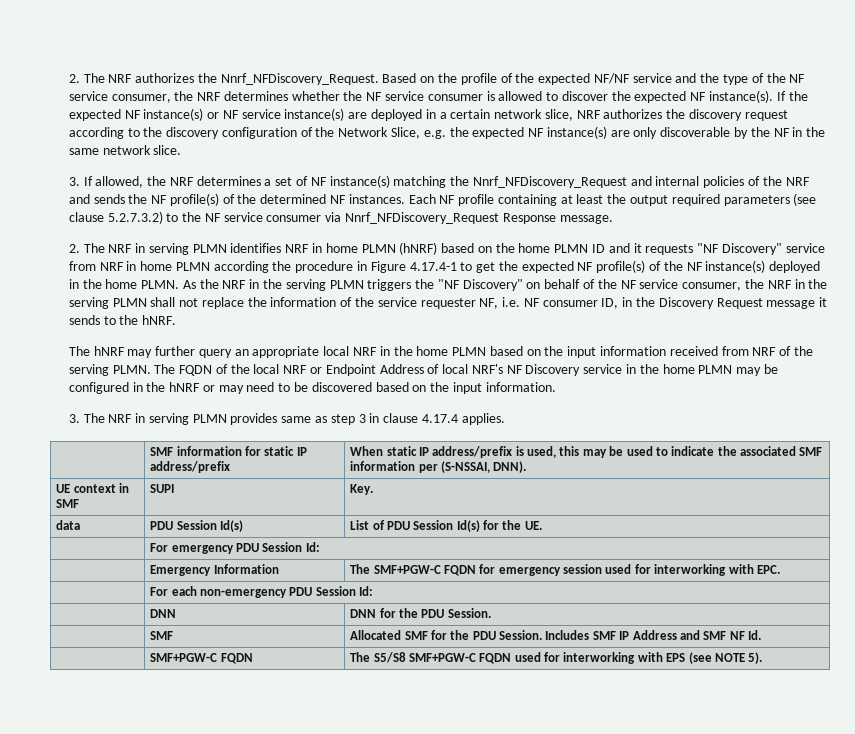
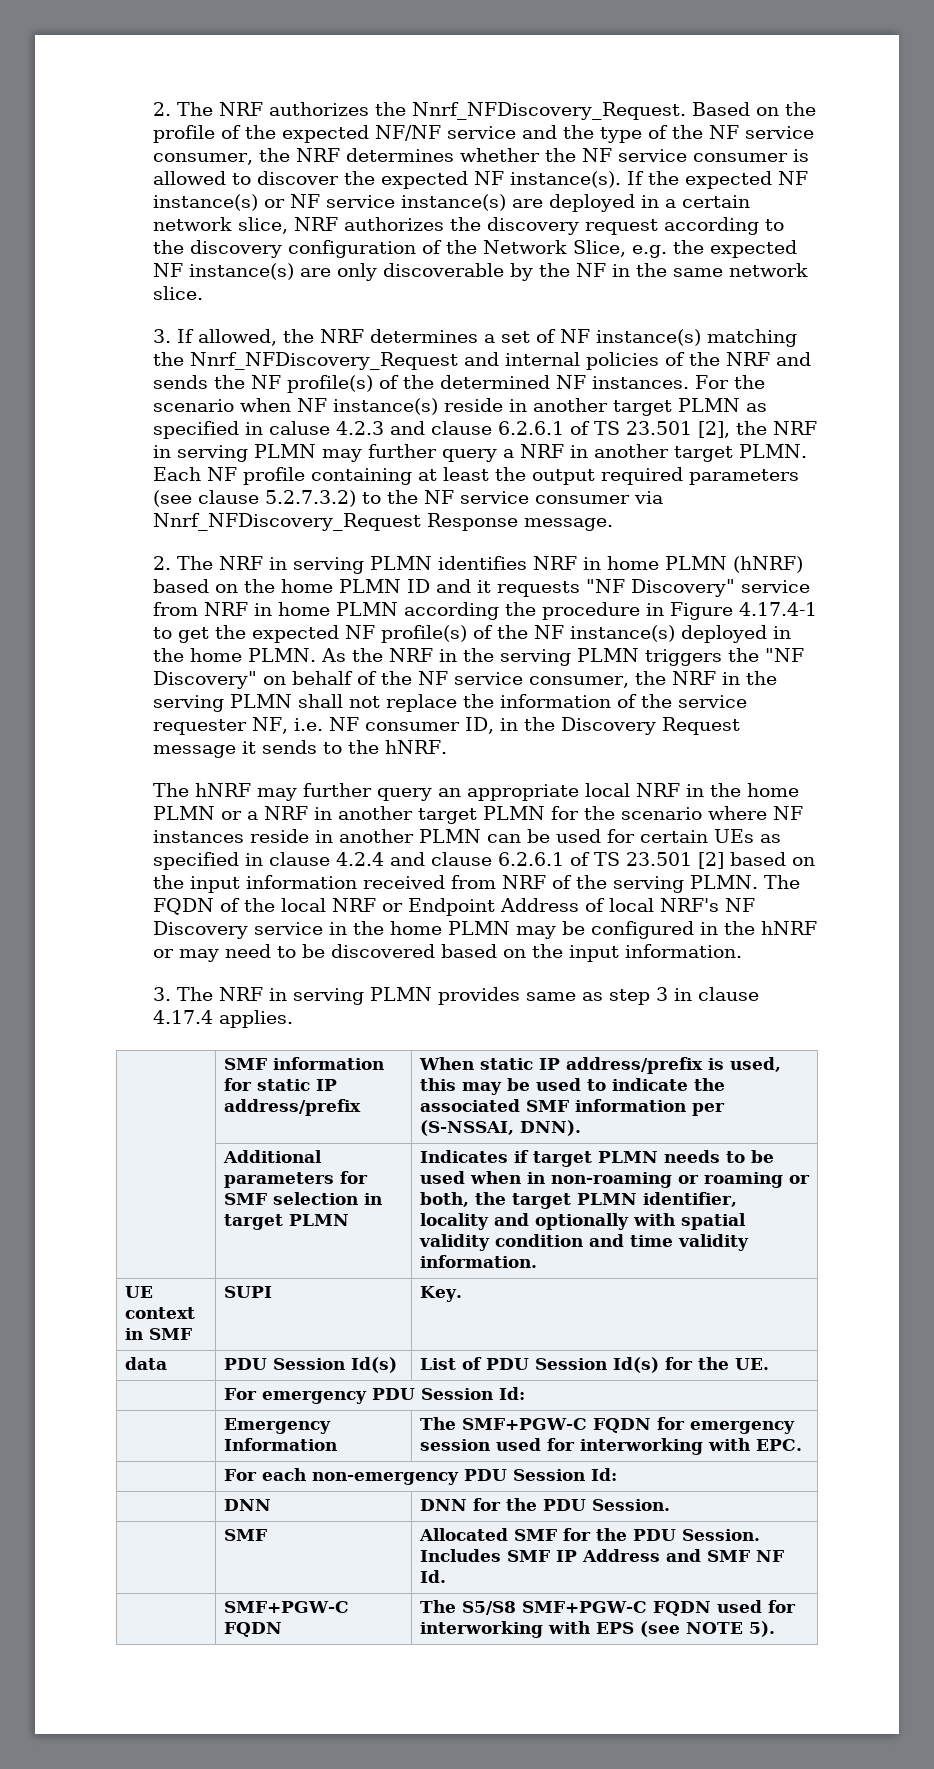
(405, 199) none -> [695,375,766,389] [153,398,768,416] [153,421,818,439] [153,444,808,462] For the scenario when NF instance(s) reside in another target PLMN as specified in caluse 4.2.3 and clause 6.2.6.1 of TS 23.501 [2], the NRF in serving PLMN may further query a NRF in another target PLMN.
(487, 351) none -> [221,806,804,824] [153,829,782,843] [153,852,725,870] or a NRF in another target PLMN for the scenario where NF instances reside in another PLMN can be used for certain UEs as specified in clause 4.2.4 and clause 6.2.6.1 of TS 23.501 [2]
(527, 467) none -> [222,1150,322,1163] [223,1171,368,1188] [223,1192,382,1205] [223,1214,349,1230] [419,1150,774,1167] [419,1171,810,1188] [419,1192,737,1209] [419,1213,746,1230] [418,1234,749,1251] [419,1255,537,1268] // | Additional parameters for SMF selection in target PLMN | Indicates if target PLMN needs to be used when in non-roaming or roaming or both, the target PLMN identifier, locality and optionally with spatial validity condition and time validity information.

